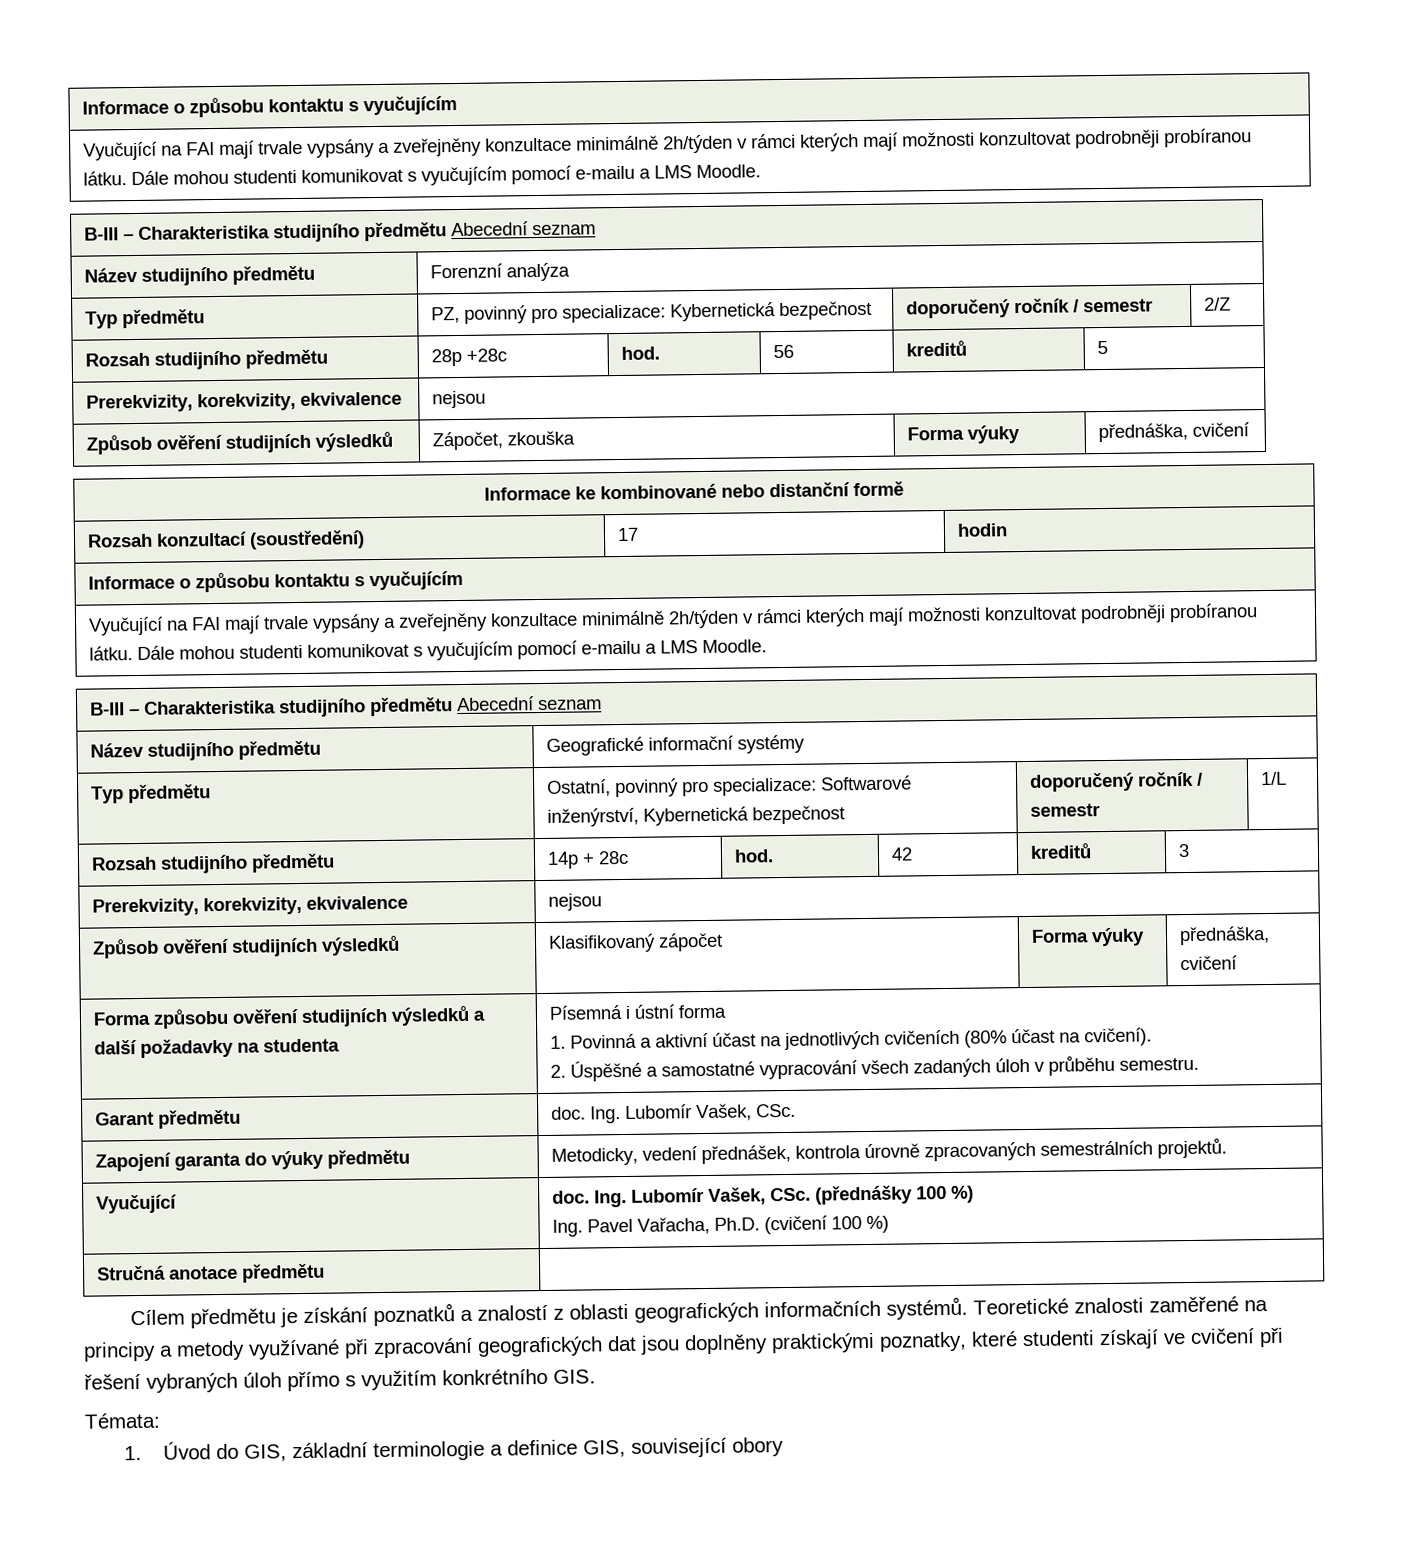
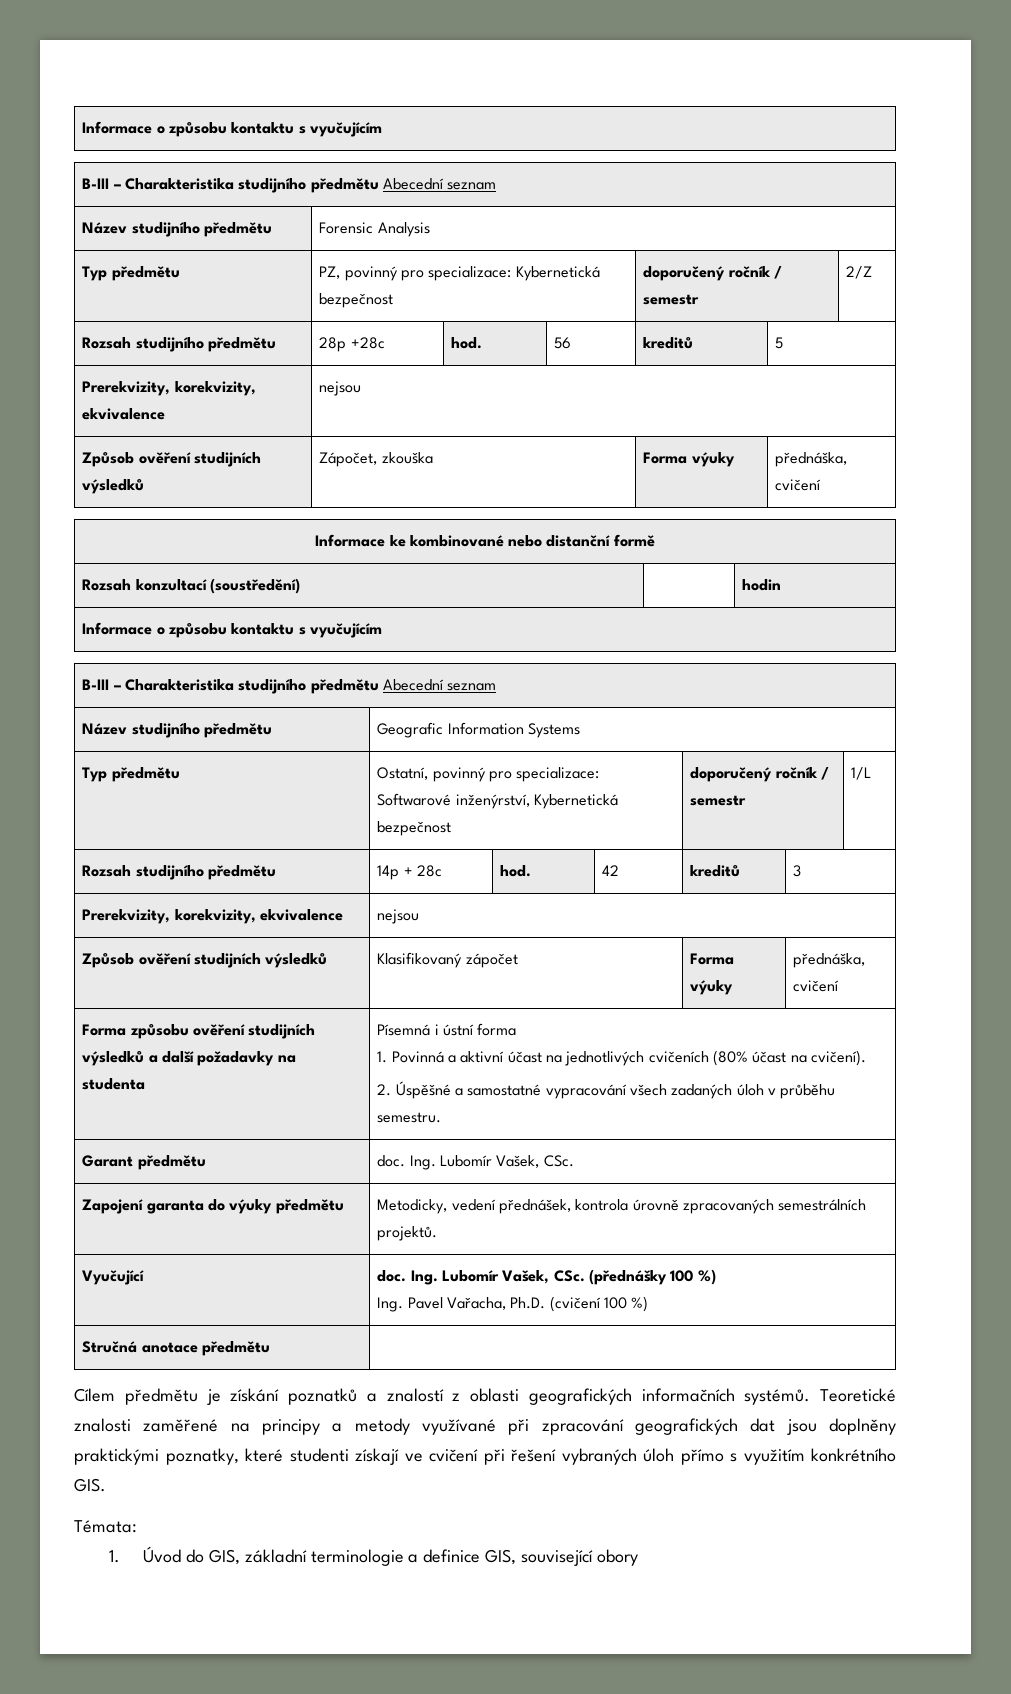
[81,95,457,118] [82,128,1252,161] [82,164,761,186] Informace o způsobu kontaktu s vyučujícím // Vyučující na FAI mají trvale vypsány a zveřejněny konzultace minimálně 2h/týden v rámci kterých mají možnosti konzultovat podrobněji probíranou látku. Dále mohou studenti komunikovat s vyučujícím pomocí e-mailu a LMS Moodle. -> [82,121,383,137] Informace o způsobu kontaktu s vyučujícím
[429,262,570,282] Forenzní analýza -> [319,222,430,237] Forensic Analysis
[616,527,639,542] 17 -> (301, 586) none
[87,603,1258,636] [88,639,767,661] // Vyučující na FAI mají trvale vypsány a zveřejněny konzultace minimálně 2h/týden v rámci kterých mají možnosti konzultovat podrobněji probíranou látku. Dále mohou studenti komunikovat s vyučujícím pomocí e-mailu a LMS Moodle. -> (383, 630) none
[545,734,805,756] Geografické informační systémy -> [377,722,581,738] Geografic Information Systems

